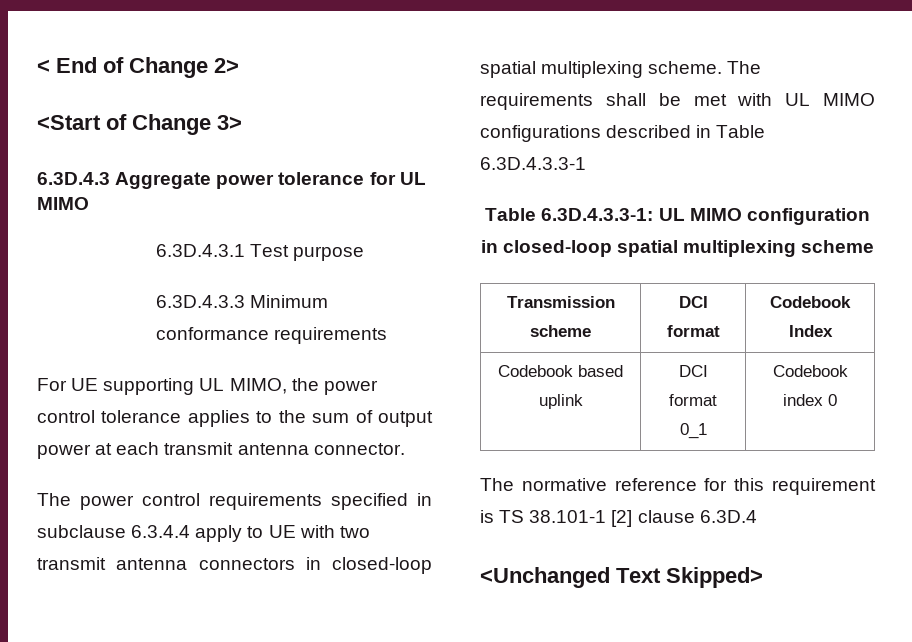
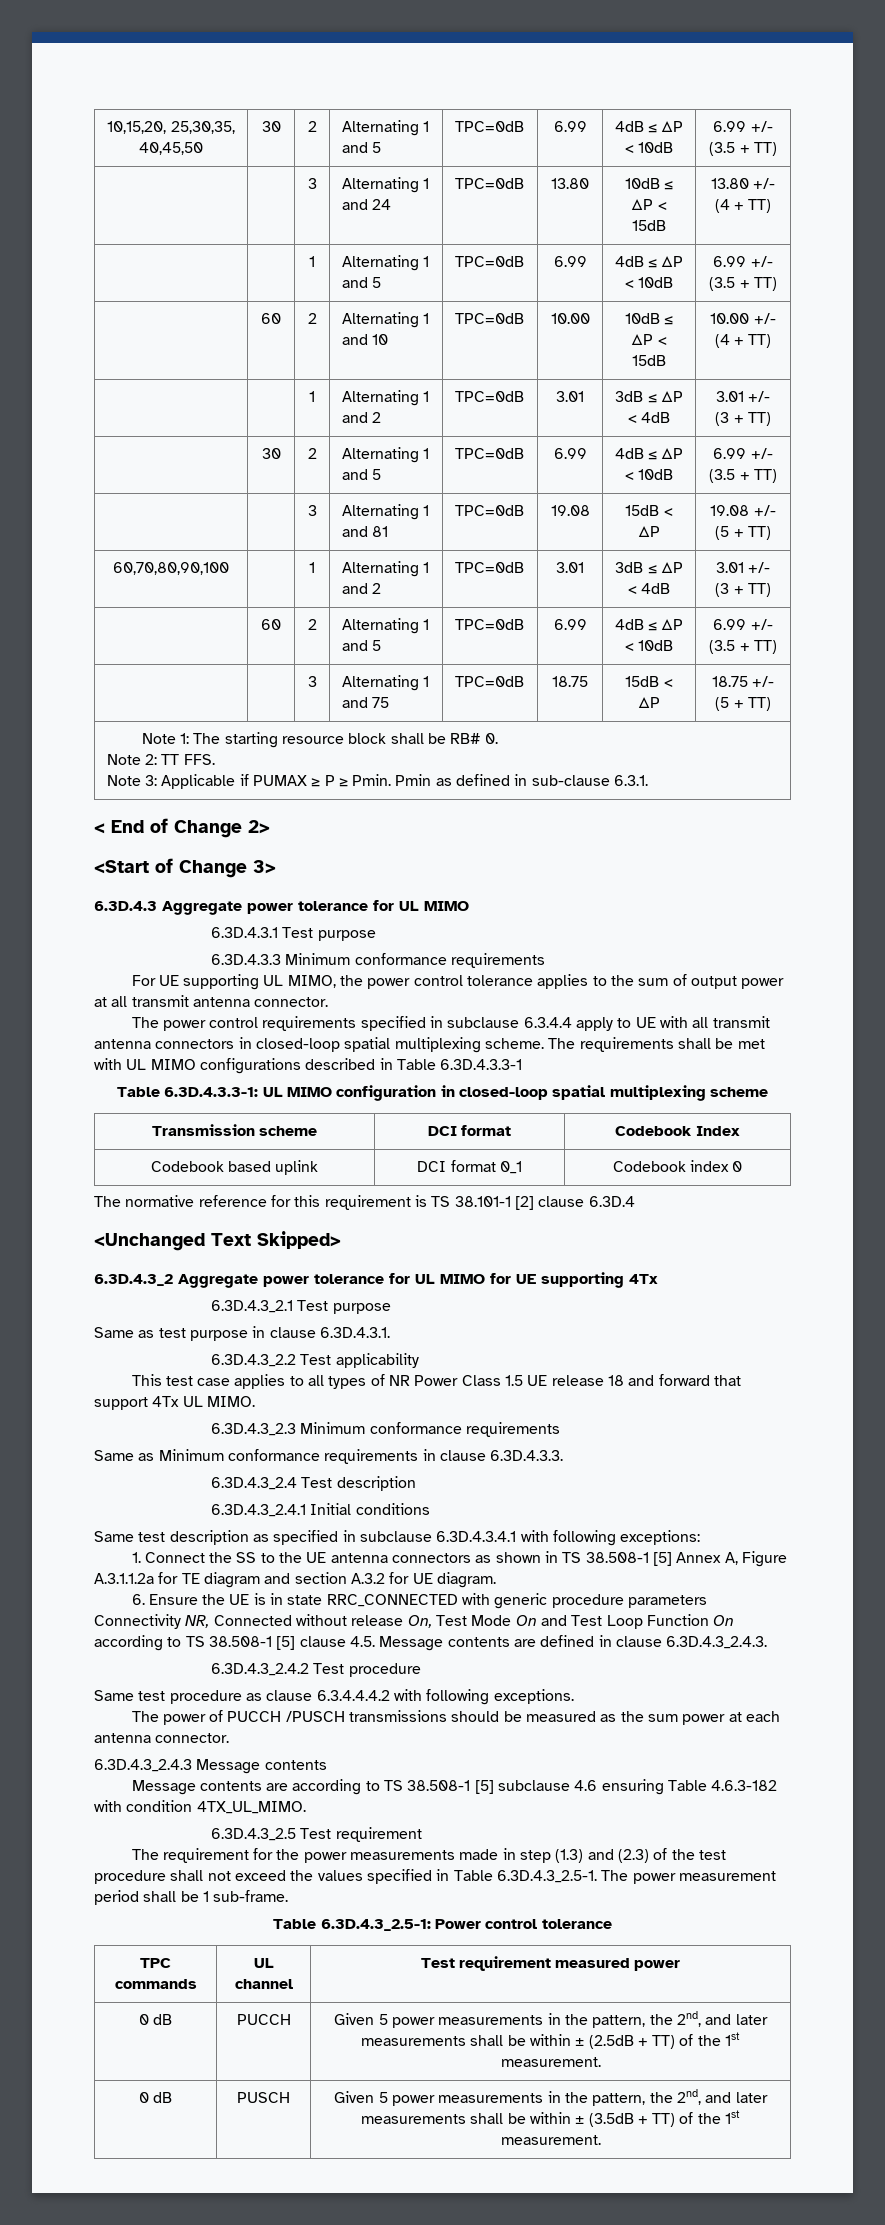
(37, 66) none -> [107,121,235,134] [139,142,203,155] [261,121,281,132] [307,121,317,132] [341,120,429,136] [341,142,381,153] [454,121,524,132] [553,121,587,132] [614,121,684,133] [624,142,674,153] [713,121,773,132] [709,142,777,156] [307,178,317,189] [341,177,429,193] [341,199,391,210] [454,178,524,189] [551,178,589,189] [624,178,674,190] [631,199,667,210] [632,220,666,231] [710,178,776,189] [714,199,772,213] [309,256,315,267] [341,255,429,271] [341,277,381,288] [454,256,524,267] [553,256,587,267] [614,256,684,268] [624,277,674,288] [713,256,773,267] [709,277,777,291] [261,313,281,324] [307,313,317,324] [341,312,429,328] [341,334,388,345] [454,313,524,324] [550,313,590,324] [624,313,674,325] [631,334,667,345] [632,355,666,366] [710,313,776,324] [714,334,772,348] [309,391,315,402] [341,390,429,406] [341,412,381,423] [454,391,524,402] [556,391,584,402] [615,391,683,403] [627,412,671,423] [715,391,771,402] [715,412,771,426] [261,448,281,459] [307,448,317,459] [341,447,429,463] [341,469,381,480] [454,448,524,459] [553,448,587,459] [614,448,684,460] [624,469,674,480] [713,448,773,459] [709,469,777,483] [307,505,317,516] [341,504,429,520] [341,526,388,537] [454,505,524,516] [550,505,590,516] [625,505,673,516] [638,526,660,537] [710,505,776,516] [715,526,771,540] [113,562,229,575] [309,562,315,573] [341,561,429,577] [341,583,381,594] [454,562,524,573] [556,562,584,573] [615,562,683,574] [627,583,671,594] [715,562,771,573] [715,583,771,597] [261,619,281,630] [307,619,317,630] [341,618,429,634] [341,640,381,651] [454,619,524,630] [553,619,587,630] [614,619,684,631] [624,640,674,651] [713,619,773,630] [709,640,777,654] [307,676,317,687] [341,675,429,691] [341,697,389,708] [454,676,524,687] [552,676,588,687] [625,676,673,687] [638,697,660,708] [711,676,775,687] [715,697,771,711] [141,732,498,748] [106,754,215,765] [106,774,649,789] 10,15,20, 25,30,35, 40,45,50 | 30 | 2 | Alternating 1 and 5 | TPC=0dB | 6.99 | 4dB ≤ ΔP < 10dB | 6.99 +/- (3.5 + TT) // | | 3 | Alternating 1 and 24 | TPC=0dB | 13.80 | 10dB ≤ ΔP < 15dB | 13.80 +/- (4 + TT) // | | 1 | Alternating 1 and 5 | TPC=0dB | 6.99 | 4dB ≤ ΔP < 10dB | 6.99 +/- (3.5 + TT) // | 60 | 2 | Alternating 1 and 10 | TPC=0dB | 10.00 | 10dB ≤ ΔP < 15dB | 10.00 +/- (4 + TT) // | | 1 | Alternating 1 and 2 | TPC=0dB | 3.01 | 3dB ≤ ΔP < 4dB | 3.01 +/- (3 + TT) // | 30 | 2 | Alternating 1 and 5 | TPC=0dB | 6.99 | 4dB ≤ ΔP < 10dB | 6.99 +/- (3.5 + TT) // | | 3 | Alternating 1 and 81 | TPC=0dB | 19.08 | 15dB < ΔP | 19.08 +/- (5 + TT) // 60,70,80,90,100 | | 1 | Alternating 1 and 2 | TPC=0dB | 3.01 | 3dB ≤ ΔP < 4dB | 3.01 +/- (3 + TT) // | 60 | 2 | Alternating 1 and 5 | TPC=0dB | 6.99 | 4dB ≤ ΔP < 10dB | 6.99 +/- (3.5 + TT) // | | 3 | Alternating 1 and 75 | TPC=0dB | 18.75 | 15dB < ΔP | 18.75 +/- (5 + TT) // Note 1: The starting resource block shall be RB# 0. // Note 2: TT FFS. // Note 3: Applicable if PUMAX ≥ P ≥ Pmin. Pmin as defined in sub-clause 6.3.1. //
[116,442,160,455] each -> [111,996,128,1007] all
[339,526,370,538] two -> [692,1017,709,1028] all
(763, 577) none -> [94,1272,658,1288] [210,1300,391,1314] [94,1326,390,1341] [210,1353,419,1368] [131,1374,741,1389] [94,1396,255,1410] [210,1422,560,1437] [94,1449,564,1464] [210,1476,416,1491] [210,1503,430,1517] [94,1530,701,1546] [131,1551,787,1567] [94,1572,496,1588] [131,1593,708,1609] [94,1614,735,1629] [94,1635,768,1651] [210,1663,421,1677] [94,1689,574,1705] [131,1710,781,1725] [94,1733,230,1743] [94,1759,327,1774] [131,1779,778,1795] [94,1800,306,1814] [210,1827,422,1842] [131,1848,727,1863] [94,1869,776,1884] [94,1890,289,1905] [273,1919,612,1931] [140,1958,171,1968] [114,1979,197,1989] [253,1958,274,1968] [234,1979,293,1989] [420,1956,681,1971] [138,2014,173,2025] [236,2014,291,2025] [334,2011,768,2028] [360,2032,741,2049] [500,2057,601,2067] [138,2092,173,2103] [237,2092,290,2103] [334,2089,768,2106] [360,2110,741,2127] [500,2135,601,2145] // 6.3D.4.3_2 Aggregate power tolerance for UL MIMO for UE supporting 4Tx // 6.3D.4.3_2.1 Test purpose // Same as test purpose in clause 6.3D.4.3.1. // 6.3D.4.3_2.2 Test applicability // This test case applies to all types of NR Power Class 1.5 UE release 18 and forward that support 4Tx UL MIMO. // 6.3D.4.3_2.3 Minimum conformance requirements // Same as Minimum conformance requirements in clause 6.3D.4.3.3. // 6.3D.4.3_2.4 Test description // 6.3D.4.3_2.4.1 Initial conditions // Same test description as specified in subclause 6.3D.4.3.4.1 with following exceptions: // 1. Connect the SS to the UE antenna connectors as shown in TS 38.508-1 [5] Annex A, Figure A.3.1.1.2a for TE diagram and section A.3.2 for UE diagram. // 6. Ensure the UE is in state RRC_CONNECTED with generic procedure parameters Connectivity NR, Connected without release On, Test Mode On and Test Loop Function On according to TS 38.508-1 [5] clause 4.5. Message contents are defined in clause 6.3D.4.3_2.4.3. // 6.3D.4.3_2.4.2 Test procedure // Same test procedure as clause 6.3.4.4.4.2 with following exceptions. // The power of PUCCH /PUSCH transmissions should be measured as the sum power at each antenna connector. // 6.3D.4.3_2.4.3 Message contents // Message contents are according to TS 38.508-1 [5] subclause 4.6 ensuring Table 4.6.3-182 with condition 4TX_UL_MIMO. // 6.3D.4.3_2.5 Test requirement // The requirement for the power measurements made in step (1.3) and (2.3) of the test procedure shall not exceed the values specified in Table 6.3D.4.3_2.5-1. The power measurement period shall be 1 sub-frame. // Table 6.3D.4.3_2.5-1: Power control tolerance // TPC commands | UL channel | Test requirement measured power // 0 dB | PUCCH | Given 5 power measurements in the pattern, the 2nd, and later measurements shall be within ± (2.5dB + TT) of the 1st measurement. // 0 dB | PUSCH | Given 5 power measurements in the pattern, the 2nd, and later measurements shall be within ± (3.5dB + TT) of the 1st measurement.

